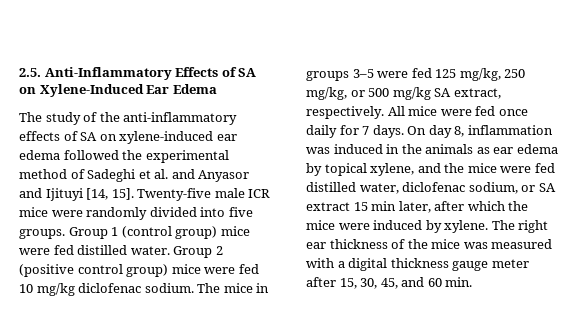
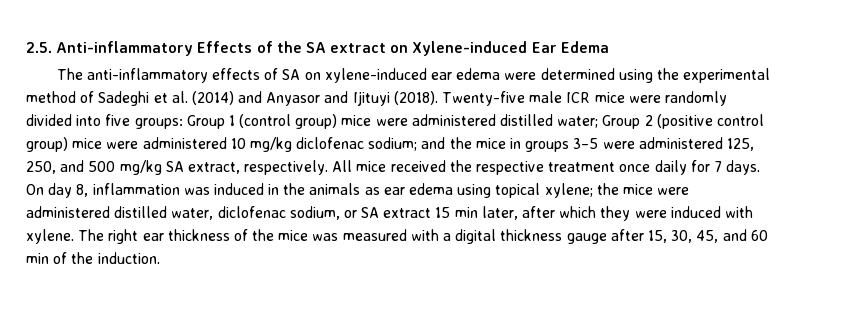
[44,67,172,80] Anti-Inflammatory -> [56,41,194,56] Anti-inflammatory
[238,68,257,77] [19,84,144,97] SA on Xylene-Induced -> [276,41,528,56] the SA extract on Xylene-induced
[45,112,120,125] study of the -> (83, 74) none
[63,150,119,160] followed -> [504,68,653,83] were determined using
(169, 174) none -> [191,91,234,105] (2014)
[86,188,134,200] [14, 15]. -> [393,91,438,105] (2018).
[19,229,65,239] groups. -> [134,118,183,129] groups:
[53,245,170,255] fed distilled water. -> [411,114,599,128] administered distilled water;
[238,264,259,274] fed -> [142,137,227,149] administered
[144,283,221,293] sodium. The -> [368,137,472,151] sodium; and the
[411,68,526,81] [306,87,365,100] fed 125 mg/kg, 250 mg/kg, or -> [638,137,754,151] [26,160,85,174] administered 125, 250, and
[440,106,496,116] were fed -> [390,160,616,175] received the respective treatment
[306,163,555,176] by topical xylene, and the mice were fed -> [457,183,690,198] [26,206,110,218] using topical xylene; the mice were administered
[508,201,529,211] [306,220,335,230] the mice -> [600,206,631,221] they
[425,220,442,233] by -> [724,206,753,218] with
[491,259,529,268] meter -> (607, 238) none
[445,277,473,287] min. -> [26,252,160,264] min of the induction.

